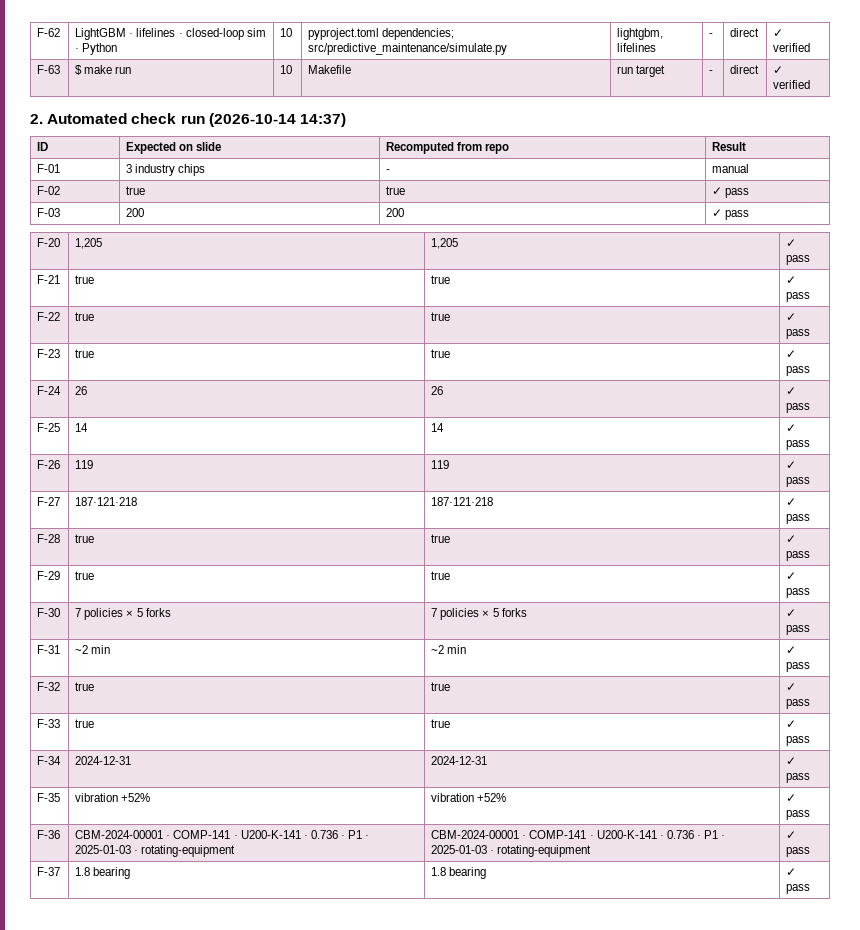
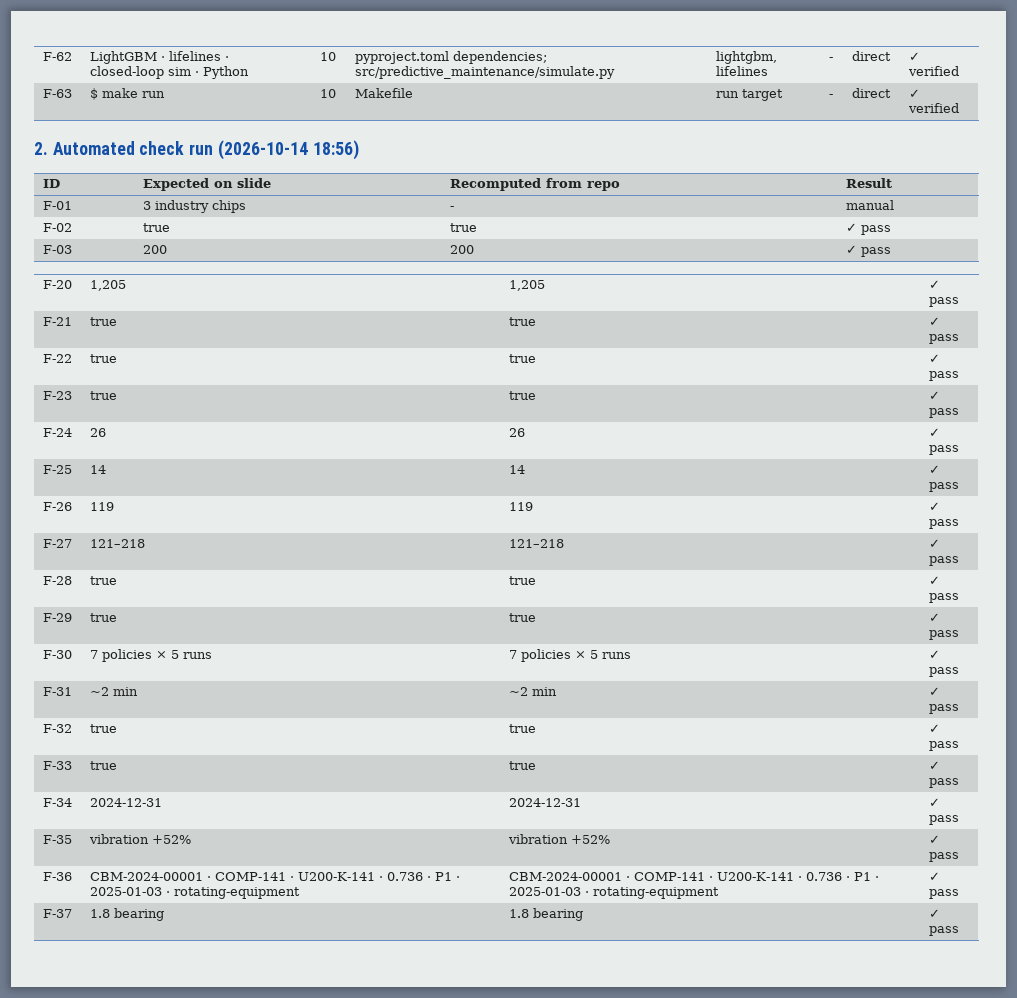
[299,113,346,127] 14:37) -> [312,140,359,160] 18:56)
[75,497,138,506] [431,497,494,506] 187·121·218 | 187·121·218 -> [89,539,145,548] [508,539,564,548] 121–218 | 121–218
[145,608,171,617] [431,608,527,620] forks | 7 policies × 5 forks -> [182,652,212,659] [508,649,631,662] runs | 7 policies × 5 runs

